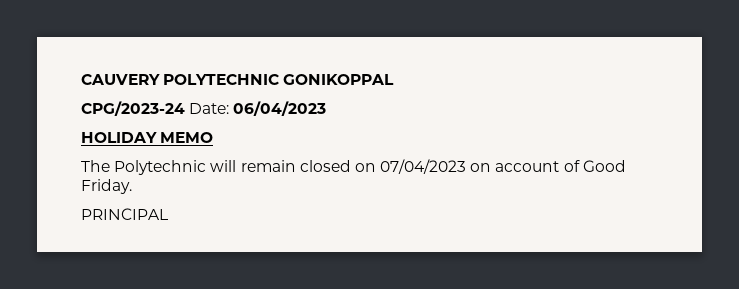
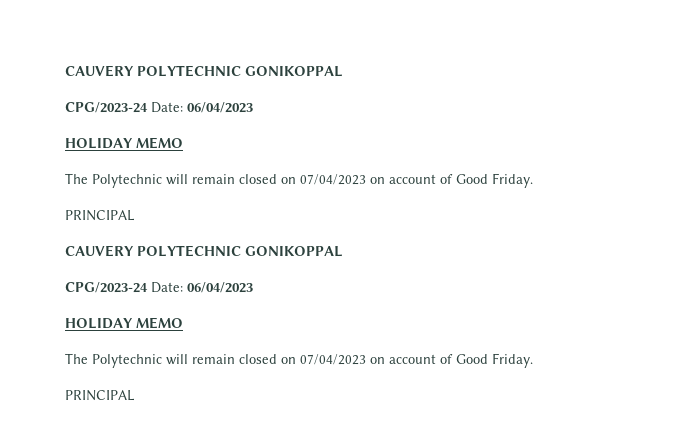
(168, 214) none -> [65,245,343,257] [65,282,253,293] [65,317,183,329] [65,353,533,368] [65,390,134,401] // CAUVERY POLYTECHNIC GONIKOPPAL // CPG/2023-24 Date: 06/04/2023 // HOLIDAY MEMO // The Polytechnic will remain closed on 07/04/2023 on account of Good Friday. // PRINCIPAL

